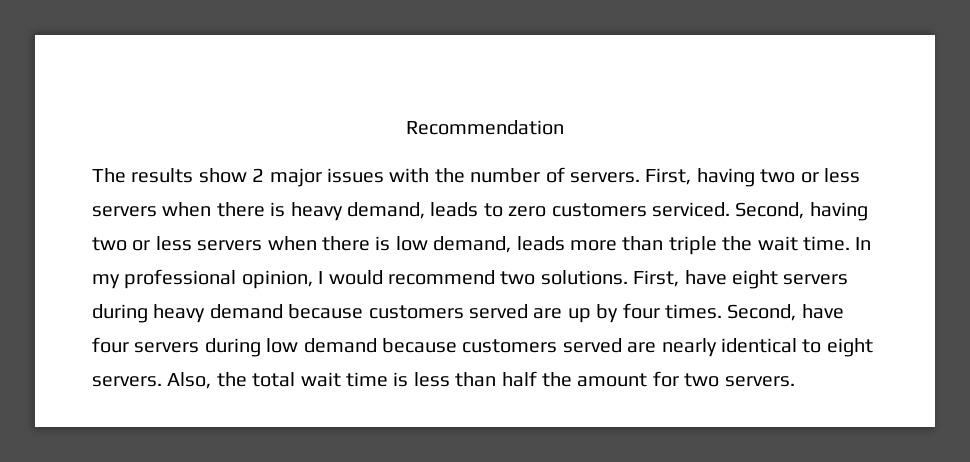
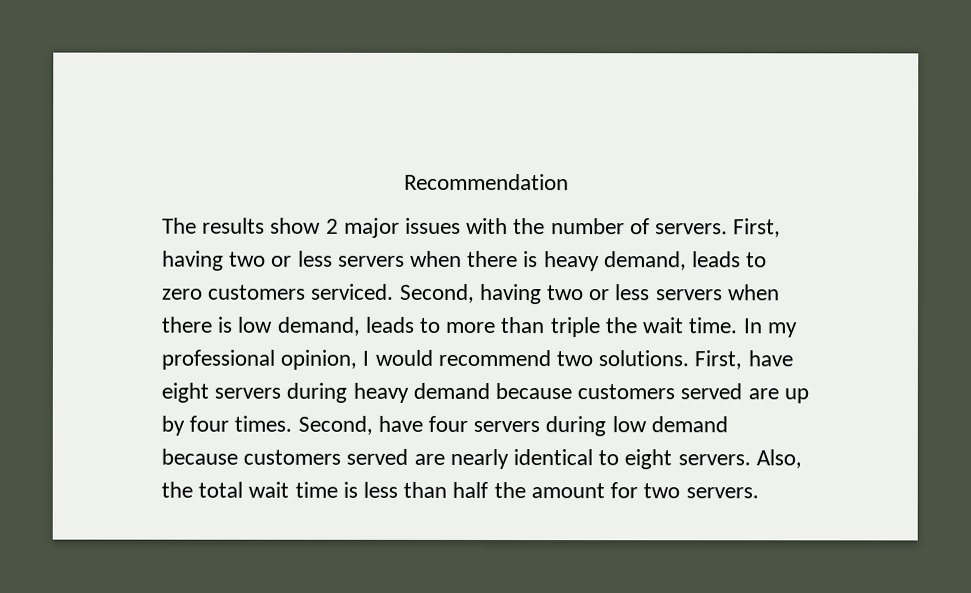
(565, 243) none -> [419,317,441,333] to

